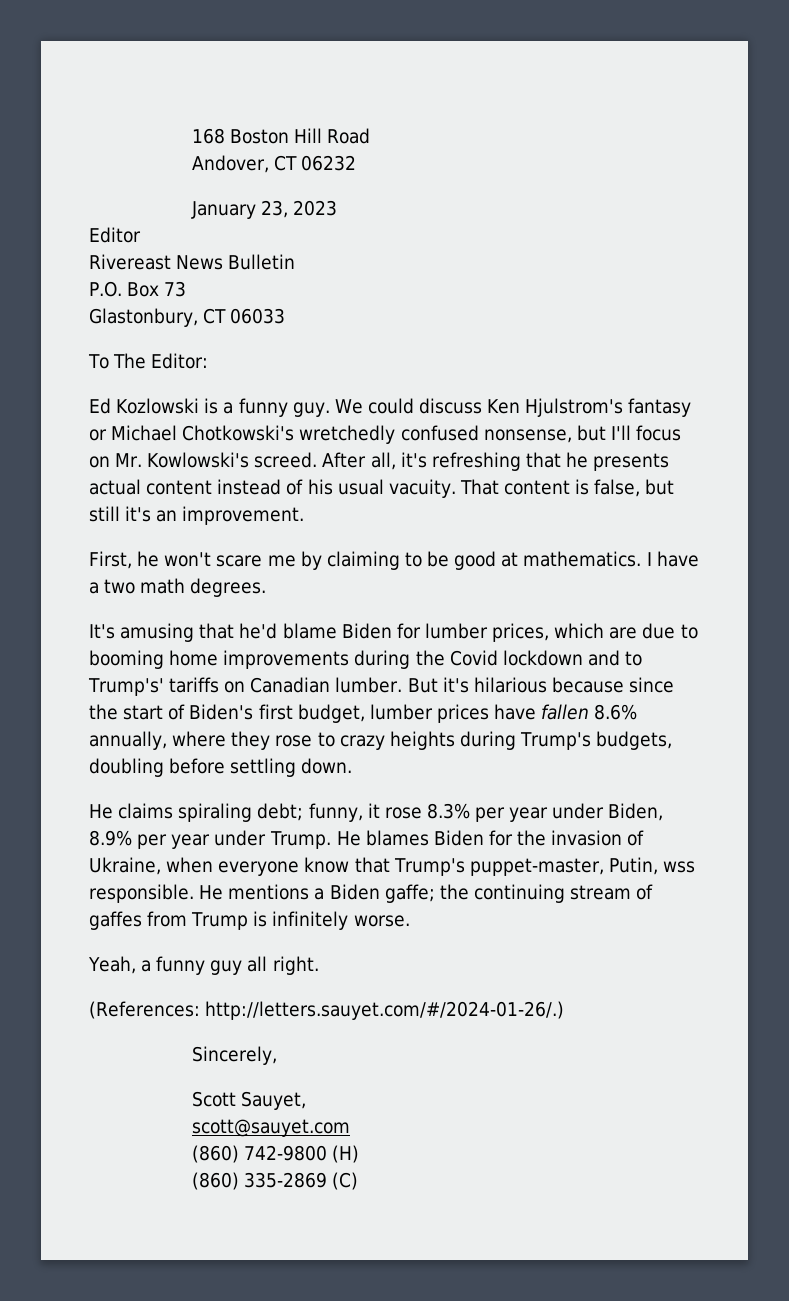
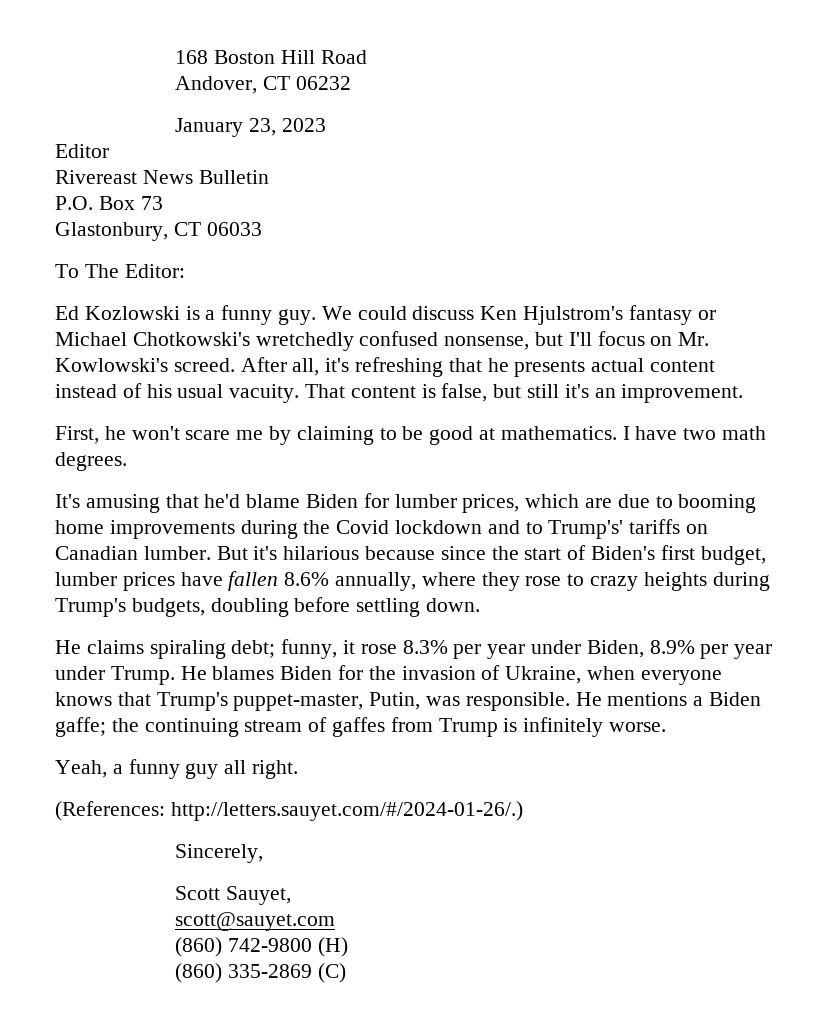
[89,582,99,594] a -> (678, 433) none
[304,857,350,873] know -> [55,692,112,706] knows
[663,861,696,873] wss -> [426,696,461,706] was

